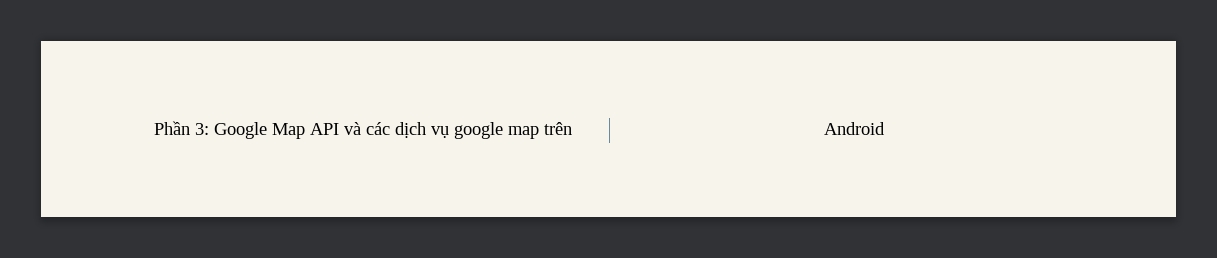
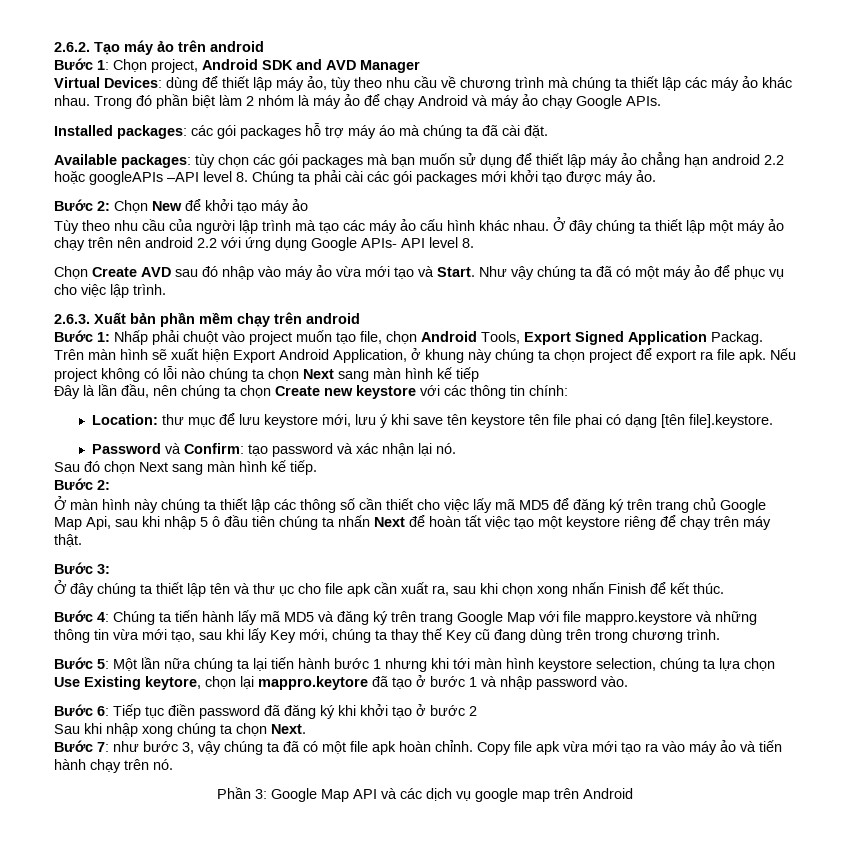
(154, 128) none -> [54,40,264,55] [54,58,420,73] [54,76,792,91] [54,94,661,109] [54,123,548,139] [54,152,784,168] [54,170,656,185] [54,199,308,214] [54,217,784,234] [54,237,474,251] [54,265,784,280] [54,284,166,298] [54,312,360,327] [54,330,763,345] [54,348,796,363] [54,366,479,382] [54,384,568,399] [91,413,773,428] [91,443,456,457] [54,460,317,475] [54,478,110,490] [54,496,766,513] [54,515,771,530] [54,534,82,547] [54,562,110,574] [54,580,724,597] [54,610,757,625] [54,628,720,643] [54,657,775,672] [54,675,628,690] [54,704,477,719] [54,723,306,737] [54,740,782,755] [54,759,173,773] 2.6.2. Tạo máy ảo trên android // Bước 1: Chọn project, Android SDK and AVD Manager // Virtual Devices: dùng để thiết lập máy ảo, tùy theo nhu cầu về chương trình mà chúng ta thiết lập các máy ảo khác nhau. Trong đó phần biệt làm 2 nhóm là máy ảo để chạy Android và máy ảo chạy Google APIs. // Installed packages: các gói packages hỗ trợ máy áo mà chúng ta đã cài đặt. // Available packages: tùy chọn các gói packages mà bạn muốn sử dụng để thiết lập máy ảo chẳng hạn android 2.2 hoặc googleAPIs –API level 8. Chúng ta phải cài các gói packages mới khởi tạo được máy ảo. // Bước 2: Chọn New để khởi tạo máy ảo // Tùy theo nhu cầu của người lập trình mà tạo các máy ảo cấu hình khác nhau. Ở đây chúng ta thiết lập một máy ảo chạy trên nên android 2.2 với ứng dụng Google APIs- API level 8. // Chọn Create AVD sau đó nhập vào máy ảo vừa mới tạo và Start. Như vậy chúng ta đã có một máy ảo để phục vụ cho việc lập trình. // 2.6.3. Xuất bản phần mềm chạy trên android // Bước 1: Nhấp phải chuột vào project muốn tạo file, chọn Android Tools, Export Signed Application Packag. Trên màn hình sẽ xuất hiện Export Android Application, ở khung này chúng ta chọn project để export ra file apk. Nếu project không có lỗi nào chúng ta chọn Next sang màn hình kế tiếp // Đây là lần đầu, nên chúng ta chọn Create new keystore với các thông tin chính: // Location: thư mục để lưu keystore mới, lưu ý khi save tên keystore tên file phai có dạng [tên file].keystore. // Password và Confirm: tạo password và xác nhận lại nó. // Sau đó chọn Next sang màn hình kế tiếp. // Bước 2: // Ở màn hình này chúng ta thiết lập các thông số cần thiết cho việc lấy mã MD5 để đăng ký trên trang chủ Google Map Api, sau khi nhập 5 ô đầu tiên chúng ta nhấn Next để hoàn tất việc tạo một keystore riêng để chạy trên máy thật. // Bước 3: // Ở đây chúng ta thiết lập tên và thư ục cho file apk cần xuất ra, sau khi chọn xong nhấn Finish để kết thúc. // Bước 4: Chúng ta tiến hành lấy mã MD5 và đăng ký trên trang Google Map với file mappro.keystore và những thông tin vừa mới tạo, sau khi lấy Key mới, chúng ta thay thế Key cũ đang dùng trên trong chương trình. // Bước 5: Một lần nữa chúng ta lại tiến hành bước 1 nhưng khi tới màn hình keystore selection, chúng ta lựa chọn Use Existing keytore, chọn lại mappro.keytore đã tạo ở bước 1 và nhập password vào. // Bước 6: Tiếp tục điền password đã đăng ký khi khởi tạo ở bước 2 // Sau khi nhập xong chúng ta chọn Next. // Bước 7: như bước 3, vậy chúng ta đã có một file apk hoàn chỉnh. Copy file apk vừa mới tạo ra vào máy ảo và tiến hành chạy trên nó. //

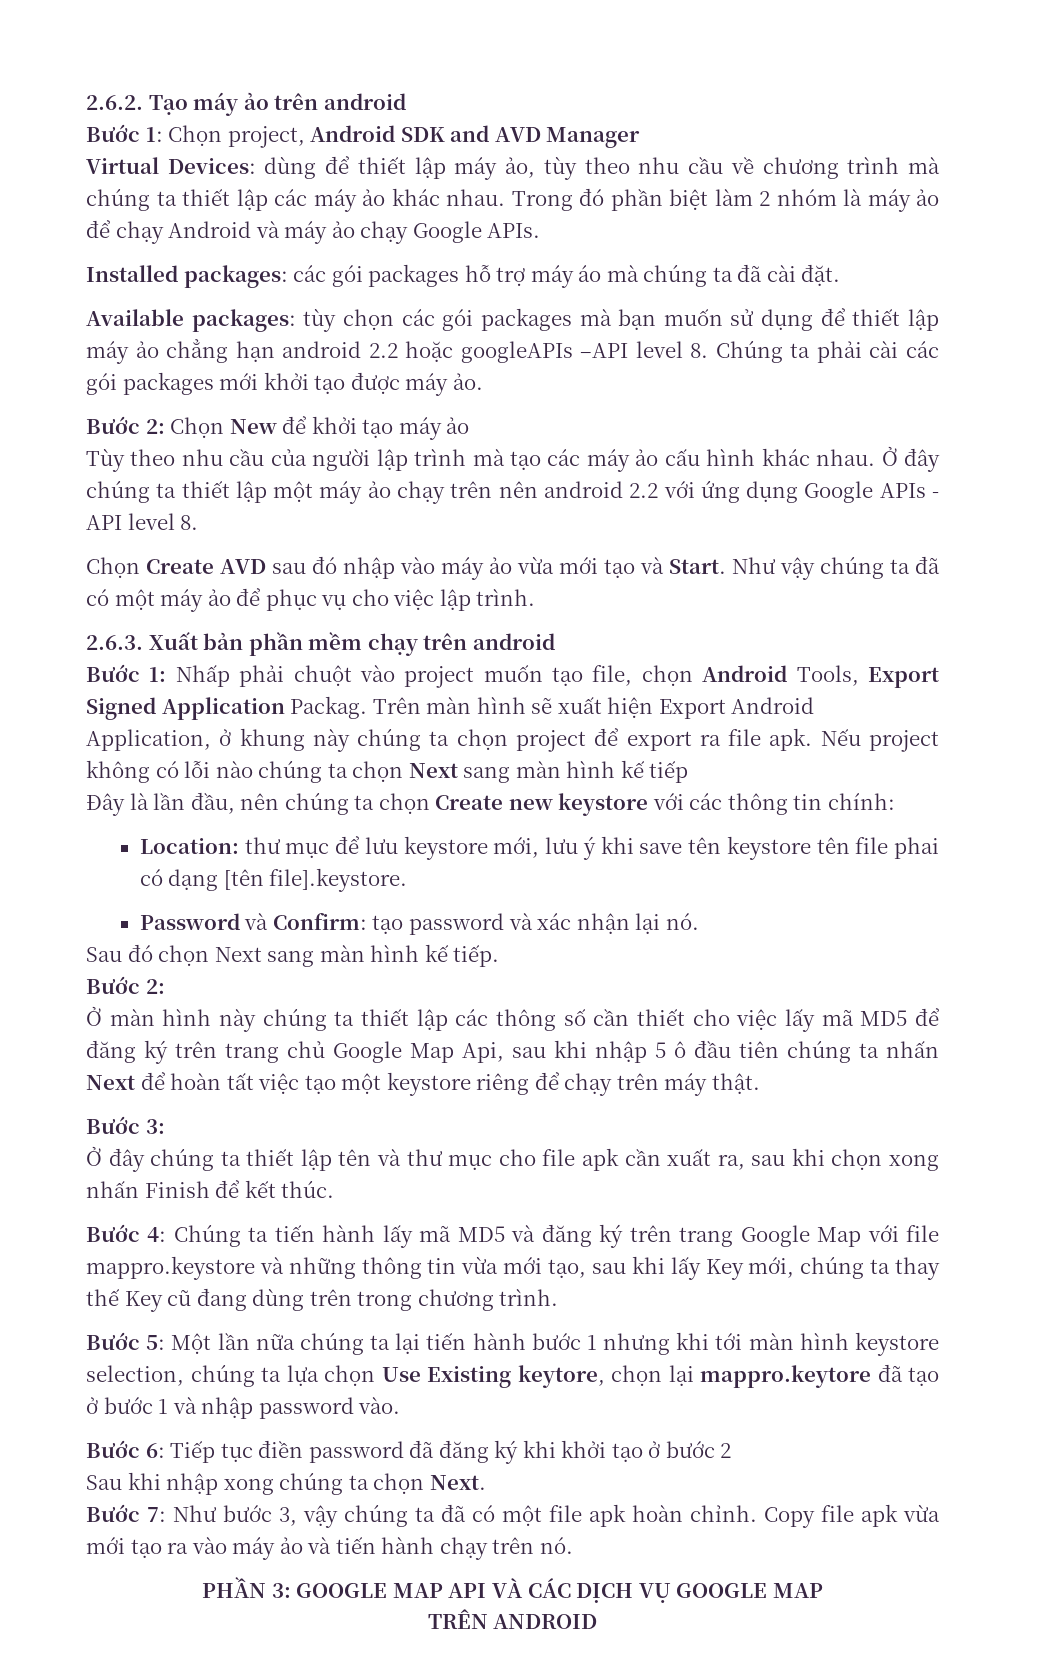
[361,238,397,248] APIs- -> [879,483,939,498] APIs -
[279,586,294,596] ục -> [448,1154,493,1170] mục
[113,741,139,752] như -> [173,1505,217,1522] Như
[217,787,633,802] Phần 3: Google Map API và các dịch vụ google map trên Android -> [202,1577,823,1603] [427,1609,598,1629] PHẦN 3: GOOGLE MAP API VÀ CÁC DỊCH VỤ GOOGLE MAP // TRÊN ANDROID

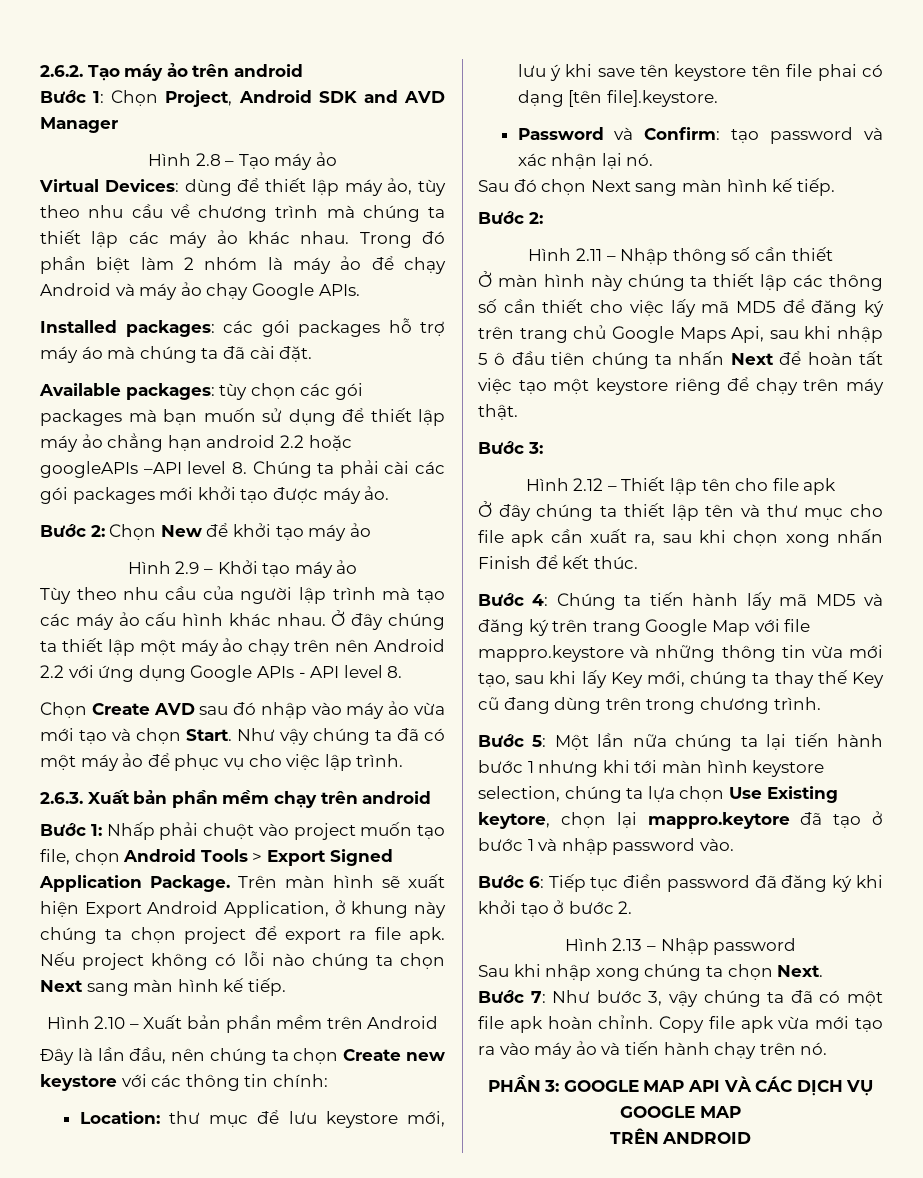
[227,126,305,148] project, -> [165,90,233,107] Project,
(641, 137) none -> [148,152,337,170] // Hình 2.8 – Tạo máy ảo
(470, 425) none -> [127,560,358,578] // Hình 2.9 – Khởi tạo máy ảo
[543,481,623,498] android -> [374,639,445,652] Android
(664, 565) none -> [136,728,181,744] chọn
[796,665,859,686] Tools, -> [200,849,263,862] Tools >
[290,696,368,719] Packag. -> [150,875,230,892] Package.
[649,761,689,783] tiếp -> [247,978,286,996] [46,1015,439,1033] tiếp. // Hình 2.10 – Xuất bản phần mềm trên Android
(165, 986) none -> [528,247,833,265] // Hình 2.11 – Nhập thông số cần thiết
[410,1043,454,1063] Map -> [679,327,726,343] Maps
(165, 1126) none -> [525,477,837,495] // Hình 2.12 – Thiết lập tên cho file apk
[720,1443,732,1458] 2 -> [618,901,633,914] [564,938,797,955] 2. // Hình 2.13 – Nhập password

